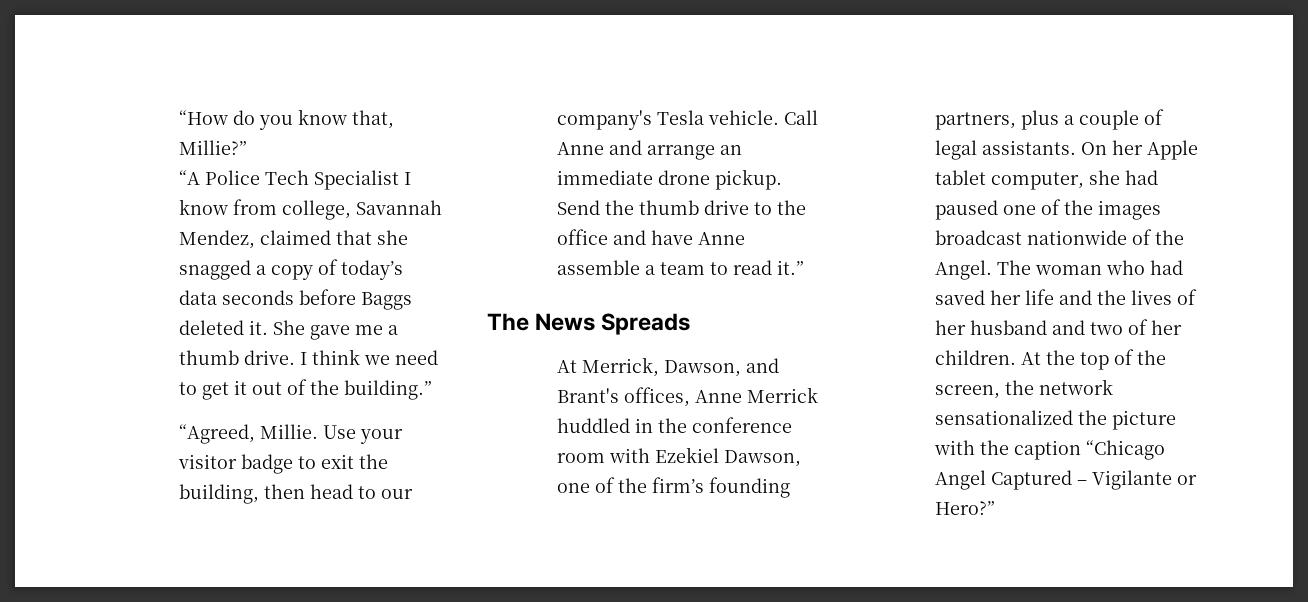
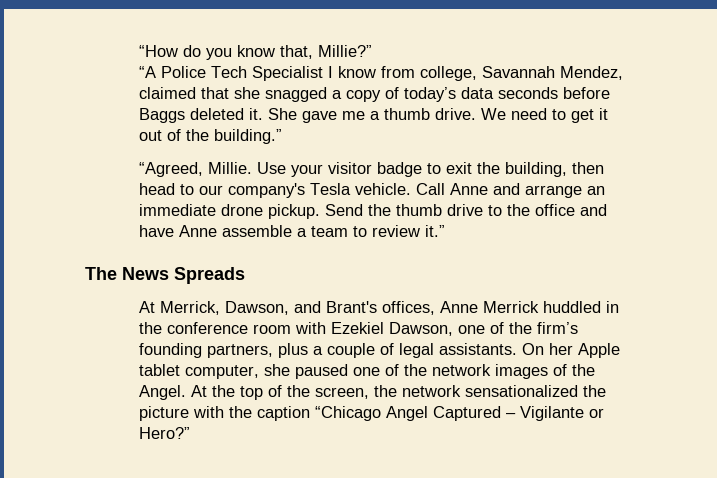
[300,349,391,365] I think we -> [480,108,506,120] We
[733,260,773,275] read -> [371,225,420,237] review
[1125,170,1159,185] had -> (290, 370) none
[1098,200,1162,220] [935,229,1185,245] [935,260,1184,280] [935,289,1198,305] [935,319,1183,335] [935,350,1017,365] images broadcast nationwide of the Angel. The woman who had saved her life and the lives of her husband and two of her children. -> [431,364,595,379] [138,385,186,400] network images of the Angel.

